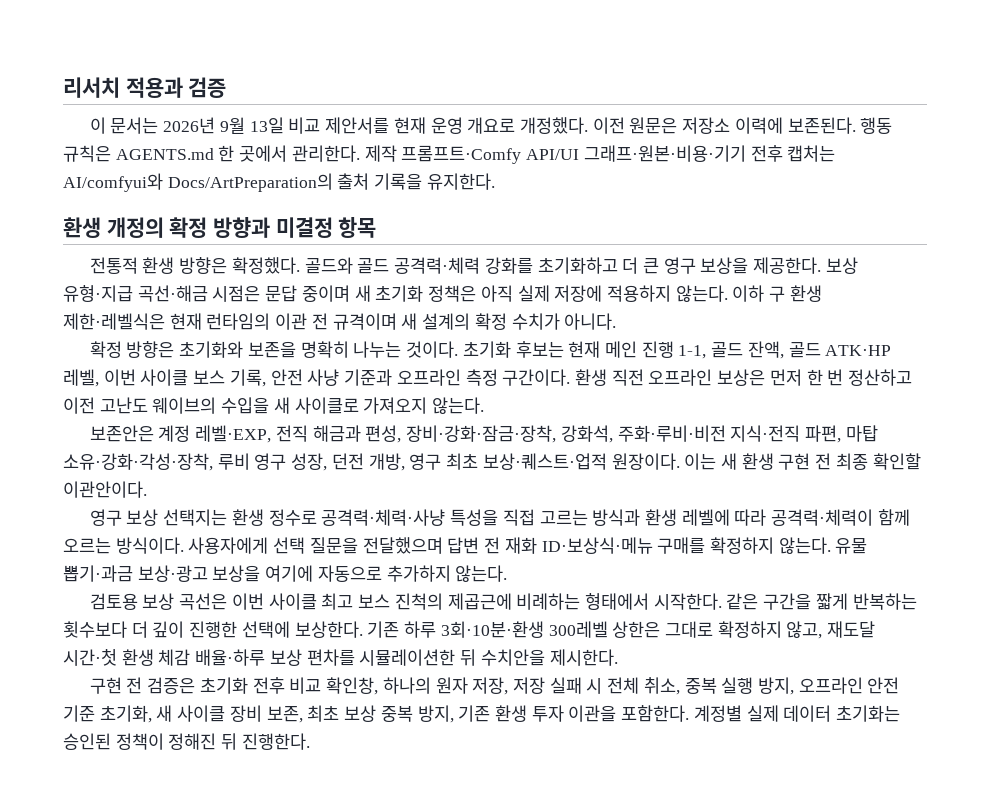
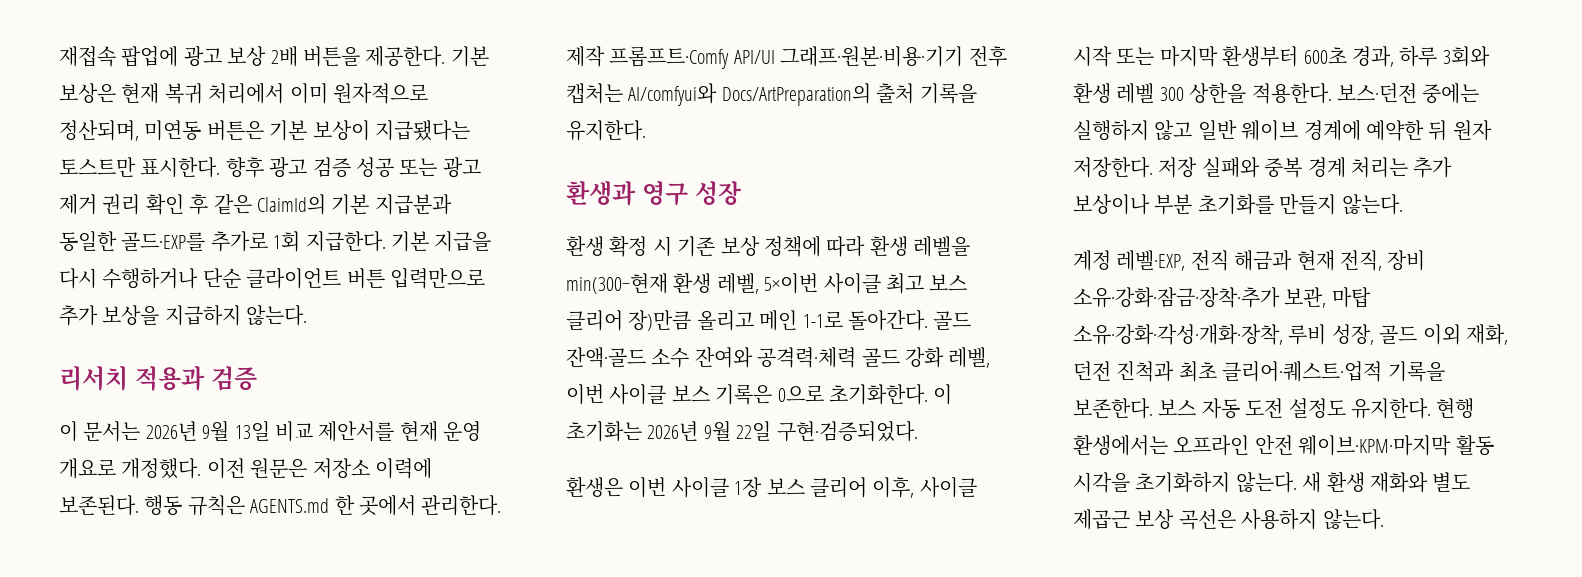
(63, 87) none -> [59,46,489,67] [59,83,428,104] [59,120,470,141] [59,157,481,178] [59,194,452,215] [59,231,492,252] [59,268,485,289] [59,305,308,326] 재접속 팝업에 광고 보상 2배 버튼을 제공한다. 기본 보상은 현재 복귀 처리에서 이미 원자적으로 정산되며, 미연동 버튼은 기본 보상이 지급됐다는 토스트만 표시한다. 향후 광고 검증 성공 또는 광고 제거 권리 확인 후 같은 ClaimId의 기본 지급분과 동일한 골드·EXP를 추가로 1회 지급한다. 기본 지급을 다시 수행하거나 단순 클라이언트 버튼 입력만으로 추가 보상을 지급하지 않는다. //
[63,217,377,238] [89,257,858,274] [63,285,822,302] [63,313,617,330] [89,341,892,359] [63,369,913,387] [63,397,485,414] [89,425,154,442] 환생 개정의 확정 방향과 미결정 항목 // 전통적 환생 방향은 확정했다. 골드와 골드 공격력·체력 강화를 초기화하고 더 큰 영구 보상을 제공한다. 보상 유형·지급 곡선·해금 시점은 문답 중이며 새 초기화 정책은 아직 실제 저장에 적용하지 않는다. 이하 구 환생 제한·레벨식은 현재 런타임의 이관 전 규격이며 새 설계의 확정 수치가 아니다. // 확정 방향은 초기화와 보존을 명확히 나누는 것이다. 초기화 후보는 현재 메인 진행 1-1, 골드 잔액, 골드 ATK·HP 레벨, 이번 사이클 보스 기록, 안전 사냥 기준과 오프라인 측정 구간이다. 환생 직전 오프라인 보상은 먼저 한 번 정산하고 이전 고난도 웨이브의 수입을 새 사이클로 가져오지 않는다. // 보존안은 -> [566,181,742,206] [566,236,971,257] [566,273,968,294] [566,310,972,331] [566,347,991,368] [566,384,953,405] [566,420,918,442] [566,477,977,498] [1073,46,1490,67] [1073,83,1480,104] [1073,120,1492,141] [1073,157,1453,178] [1073,194,1403,215] 환생과 영구 성장 // 환생 확정 시 기존 보상 정책에 따라 환생 레벨을 min(300−현재 환생 레벨, 5×이번 사이클 최고 보스 클리어 장)만큼 올리고 메인 1-1로 돌아간다. 골드 잔액·골드 소수 잔여와 공격력·체력 골드 강화 레벨, 이번 사이클 보스 기록은 0으로 초기화한다. 이 초기화는 2026년 9월 22일 구현·검증되었다. // 환생은 이번 사이클 1장 보스 클리어 이후, 사이클 시작 또는 마지막 환생부터 600초 경과, 하루 3회와 환생 레벨 300 상한을 적용한다. 보스·던전 중에는 실행하지 않고 일반 웨이브 경계에 예약한 뒤 원자 저장한다. 저장 실패와 중복 경계 처리는 추가 보상이나 부분 초기화를 만들지 않는다. //
[365,425,878,443] [63,453,921,471] [63,481,147,498] [89,509,910,526] [63,537,868,554] [63,565,508,582] [89,593,917,610] [63,621,876,639] [63,649,618,666] [89,677,900,695] [63,705,901,723] [63,733,310,750] 편성, 장비·강화·잠금·장착, 강화석, 주화·루비·비전 지식·전직 파편, 마탑 소유·강화·각성·장착, 루비 영구 성장, 던전 개방, 영구 최초 보상·퀘스트·업적 원장이다. 이는 새 환생 구현 전 최종 확인할 이관안이다. // 영구 보상 선택지는 환생 정수로 공격력·체력·사냥 특성을 직접 고르는 방식과 환생 레벨에 따라 공격력·체력이 함께 오르는 방식이다. 사용자에게 선택 질문을 전달했으며 답변 전 재화 ID·보상식·메뉴 구매를 확정하지 않는다. 유물 뽑기·과금 보상·광고 보상을 여기에 자동으로 추가하지 않는다. // 검토용 보상 곡선은 이번 사이클 최고 보스 진척의 제곱근에 비례하는 형태에서 시작한다. 같은 구간을 짧게 반복하는 횟수보다 더 깊이 진행한 선택에 보상한다. 기존 하루 3회·10분·환생 300레벨 상한은 그대로 확정하지 않고, 재도달 시간·첫 환생 체감 배율·하루 보상 편차를 시뮬레이션한 뒤 수치안을 제시한다. // 구현 전 검증은 초기화 전후 비교 확인창, 하나의 원자 저장, 저장 실패 시 전체 취소, 중복 실행 방지, 오프라인 안전 기준 초기화, 새 사이클 장비 보존, 최초 보상 중복 방지, 기존 환생 투자 이관을 포함한다. 계정별 실제 데이터 초기화는 승인된 정책이 정해진 뒤 진행한다. -> [1296,250,1426,271] [1073,287,1371,308] [1073,324,1508,345] [1073,361,1445,382] [1073,398,1475,419] [1073,435,1494,456] [1073,472,1471,493] [1073,509,1384,530] 현재 전직, 장비 소유·강화·잠금·장착·추가 보관, 마탑 소유·강화·각성·개화·장착, 루비 성장, 골드 이외 재화, 던전 진척과 최초 클리어·퀘스트·업적 기록을 보존한다. 보스 자동 도전 설정도 유지한다. 현행 환생에서는 오프라인 안전 웨이브·KPM·마지막 활동 시각을 초기화하지 않는다. 새 환생 재화와 별도 제곱근 보상 곡선은 사용하지 않는다.

